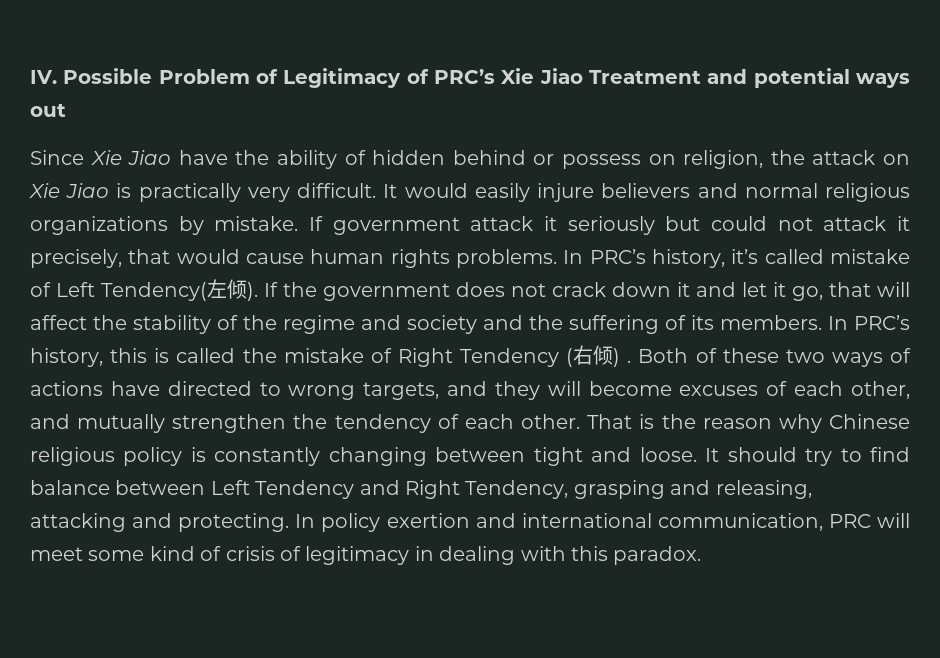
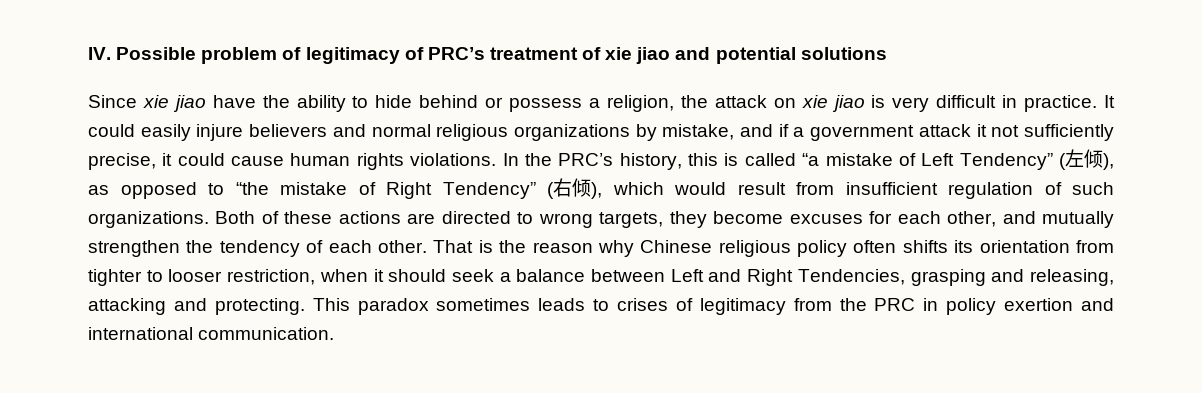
[158,68,910,88] [30,103,66,117] Problem of Legitimacy of PRC’s Xie Jiao Treatment and potential ways out -> [201,47,887,64] problem of legitimacy of PRC’s treatment of xie jiao and potential solutions
[90,150,172,165] Xie Jiao -> [142,95,206,112] xie jiao
[344,150,446,165] of hidden -> [352,95,413,108] to hide
[648,154,676,165] on -> [589,98,601,108] a
[29,183,468,202] Xie Jiao is practically very difficult. It would -> [801,95,1115,112] [88,124,135,137] xie jiao is very difficult in practice. It could
[214,216,910,235] [30,249,911,268] [30,279,910,301] [30,315,848,334] mistake. If government attack it seriously but could not attack it precisely, that would cause human rights problems. In PRC’s history, it’s called mistake of Left Tendency(左倾). If the government does not crack down it and let it go, that will affect the stability of the regime and society and the suffering of its members. In -> [662,124,1115,141] [88,153,552,170] mistake, and if a government attack it not sufficiently precise, it could cause human rights violations. In the
[242,348,277,363] the -> [802,149,1114,170] [88,182,269,199] “a mistake of Left Tendency” (左倾), as opposed to “the
[460,348,559,367] Tendency -> [442,182,536,199] Tendency”
[613,348,911,367] [30,381,160,396] ) . Both of these two ways of actions have -> [591,182,1114,199] [88,211,436,228] ), which would result from insufficient regulation of such organizations. Both of these actions are
[447,381,581,400] and they will -> [669,211,707,228] they
[766,381,788,396] of -> [869,211,893,224] for
[190,447,910,466] is constantly changing between tight and loose. It should try to find -> [853,240,1115,253] [88,269,511,286] often shifts its orientation from tighter to looser restriction, when it should seek a
[255,480,355,499] Tendency -> (704, 275) none
[465,480,569,499] Tendency, -> [797,269,905,285] Tendencies,
[295,513,911,532] [30,546,702,565] In policy exertion and international communication, PRC will meet some kind of crisis of legitimacy in dealing with this paradox. -> [312,298,1114,315] [88,327,335,340] This paradox sometimes leads to crises of legitimacy from the PRC in policy exertion and international communication.

